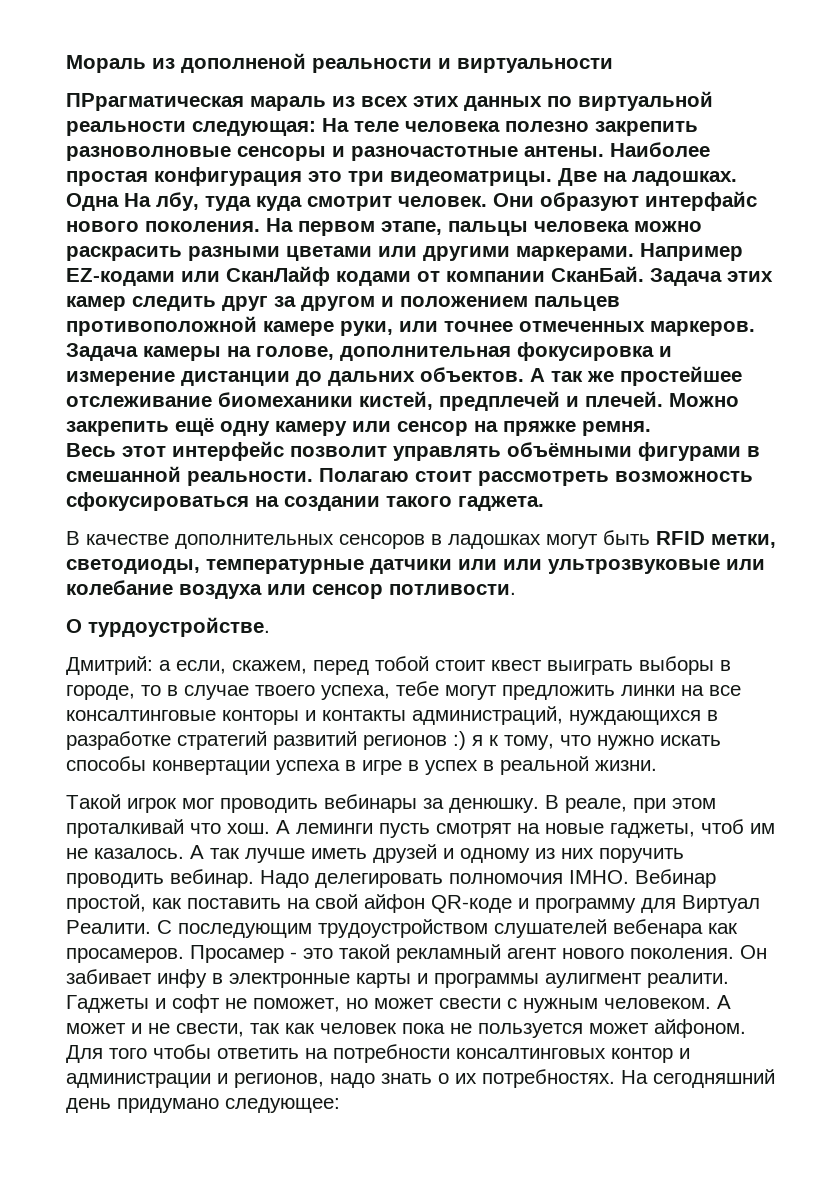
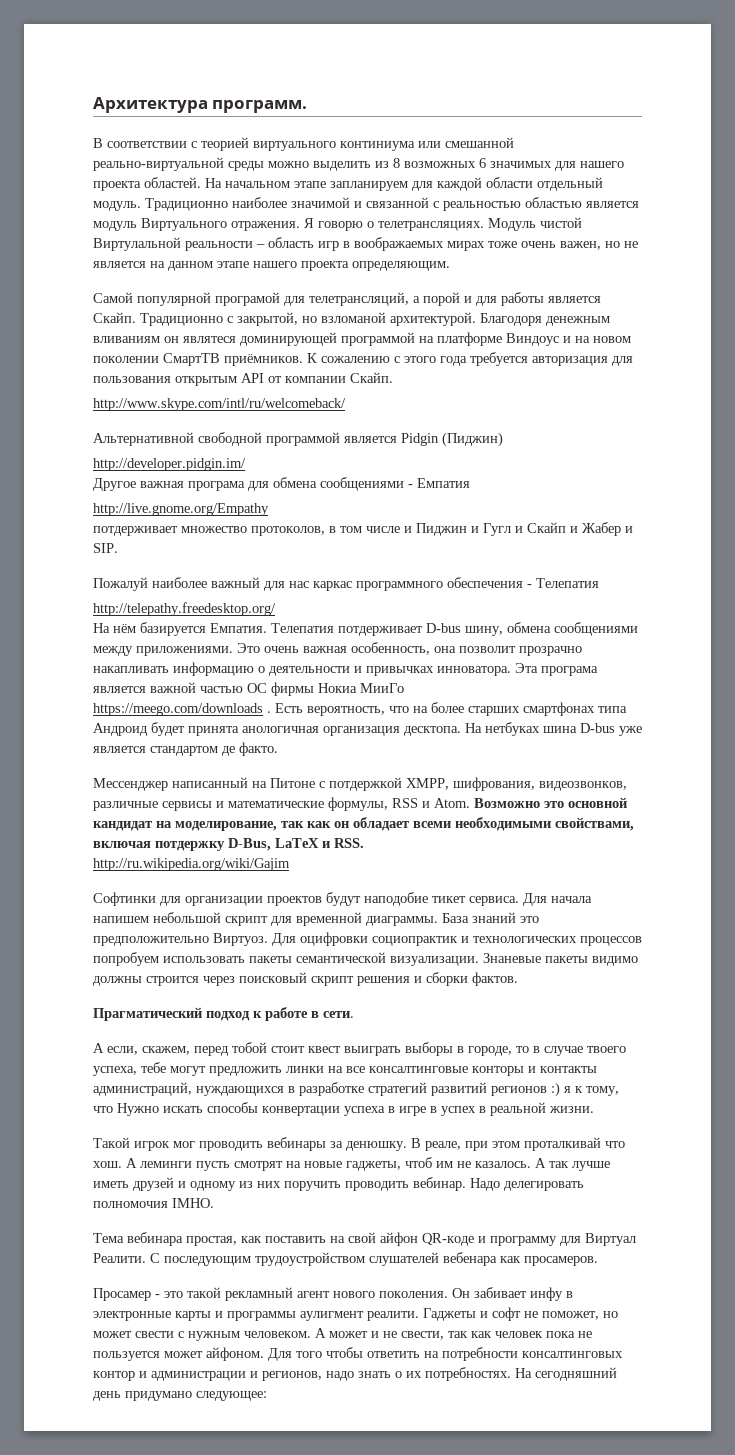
[66,53,613,73] [66,91,713,111] [66,118,698,136] [66,142,710,161] [66,167,737,186] [66,191,757,211] [66,218,702,236] [66,243,743,261] [66,266,773,286] [66,296,620,311] [66,316,755,336] [66,342,672,361] [66,366,742,386] [66,391,739,411] [66,418,651,436] [66,441,760,461] [66,466,753,486] [66,492,544,511] [66,530,776,549] [66,559,765,574] [66,580,516,599] [66,617,270,637] [66,656,171,675] Мораль из дополненой реальности и виртуальности // ПРрагматическая мараль из всех этих данных по виртуальной реальности следующая: На теле человека полезно закрепить разноволновые сенсоры и разночастотные антены. Наиболее простая конфигурация это три видеоматрицы. Две на ладошках. Одна На лбу, туда куда смотрит человек. Они образуют интерфайс нового поколения. На первом этапе, пальцы человека можно раскрасить разными цветами или другими маркерами. Например EZ-кодами или СканЛайф кодами от компании СканБай. Задача этих камер следить друг за другом и положением пальцев противоположной камере руки, или точнее отмеченных маркеров. Задача камеры на голове, дополнительная фокусировка и измерение дистанции до дальних объектов. А так же простейшее отслеживание биомеханики кистей, предплечей и плечей. Можно закрепить ещё одну камеру или сенсор на пряжке ремня. // Весь этот интерфейс позволит управлять объёмными фигурами в смешанной реальности. Полагаю стоит рассмотреть возможность сфокусироваться на создании такого гаджета. // В качестве дополнительных сенсоров в ладошках могут быть RFID метки, светодиоды, температурные датчики или или ультрозвуковые или колебание воздуха или сенсор потливости. // О турдоустройстве. // Дмитрий: а -> [93,97,308,113] [93,137,514,151] [93,157,624,171] [93,177,603,191] [93,197,639,211] [93,217,582,231] [93,237,638,251] [93,261,450,271] [93,292,601,306] [93,312,610,326] [93,332,631,346] [93,352,633,366] [93,372,393,386] [93,398,346,411] [93,432,503,447] [93,458,246,471] [93,477,470,491] [93,503,269,516] [93,522,633,536] [93,543,118,553] [93,577,599,591] [93,602,276,616] [93,622,638,636] [93,642,582,656] [93,662,598,676] [93,682,404,696] [93,702,627,716] [93,722,642,736] [93,742,278,756] [93,777,627,791] [93,797,627,811] [93,817,634,831] [93,838,364,851] [93,858,290,871] [93,892,592,906] [93,912,539,926] [93,932,642,946] [93,952,638,966] [93,972,518,986] [93,1007,354,1021] [93,1043,104,1053] Архитектура программ. // В соответствии с теорией виртуального континиума или смешанной реально-виртуальной среды можно выделить из 8 возможных 6 значимых для нашего проекта областей. На начальном этапе запланируем для каждой области отдельный модуль. Традиционно наиболее значимой и связанной с реальностью областью является модуль Виртуального отражения. Я говорю о телетрансляциях. Модуль чистой Виртулальной реальности – область игр в воображаемых мирах тоже очень важен, но не является на данном этапе нашего проекта определяющим. // Самой популярной програмой для телетрансляций, а порой и для работы является Скайп. Традиционно с закрытой, но взломаной архитектурой. Благодоря денежным вливаниям он являтеся доминирующей программой на платформе Виндоус и на новом поколении СмартТВ приёмников. К сожалению с этого года требуется авторизация для пользования открытым API от компании Скайп. // http://www.skype.com/intl/ru/welcomeback/ // Альтернативной свободной программой является Pidgin (Пиджин) // http://developer.pidgin.im/ // Другое важная програма для обмена сообщениями - Емпатия // http://live.gnome.org/Empathy // потдерживает множество протоколов, в том числе и Пиджин и Гугл и Скайп и Жабер и SIP. // Пожалуй наиболее важный для нас каркас программного обеспечения - Телепатия // http://telepathy.freedesktop.org/ // На нём базируется Емпатия. Телепатия потдерживает D-bus шину, обмена сообщениями между приложениями. Это очень важная особенность, она позволит прозрачно накапливать информацию о деятельности и привычках инноватора. Эта програма является важной частью ОС фирмы Нокиа МииГо // https://meego.com/downloads . Есть вероятность, что на более старших смартфонах типа Андроид будет принята анологичная организация десктопа. На нетбуках шина D-bus уже является стандартом де факто. // Мессенджер написанный на Питоне с потдержкой XMPP, шифрования, видеозвонков, различные сервисы и математические формулы, RSS и Atom. Возможно это основной кандидат на моделирование, так как он обладает всеми необходимыми свойствами, включая потдержку D-Bus, LaTeX и RSS. // http://ru.wikipedia.org/wiki/Gajim // Софтинки для организации проектов будут наподобие тикет сервиса. Для начала напишем небольшой скрипт для временной диаграммы. База знаний это предположительно Виртуоз. Для оцифровки социопрактик и технологических процессов попробуем использовать пакеты семантической визуализации. Знаневые пакеты видимо должны строится через поисковый скрипт решения и сборки фактов. // Прагматический подход к работе в сети. // А
[597,735,654,750] нужно -> [117,1103,159,1116] Нужно
[635,869,716,888] [66,894,146,913] Вебинар простой, -> [93,1232,237,1246] // Тема вебинара простая,
(184, 955) none -> (598, 1261) //

